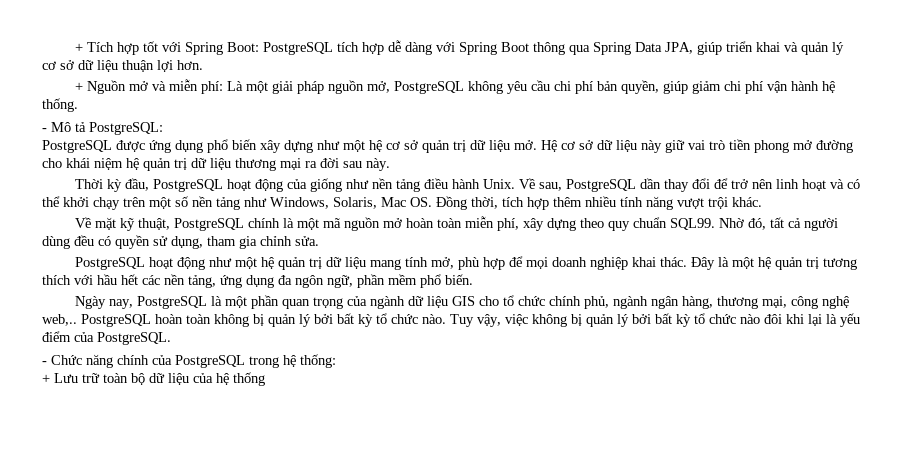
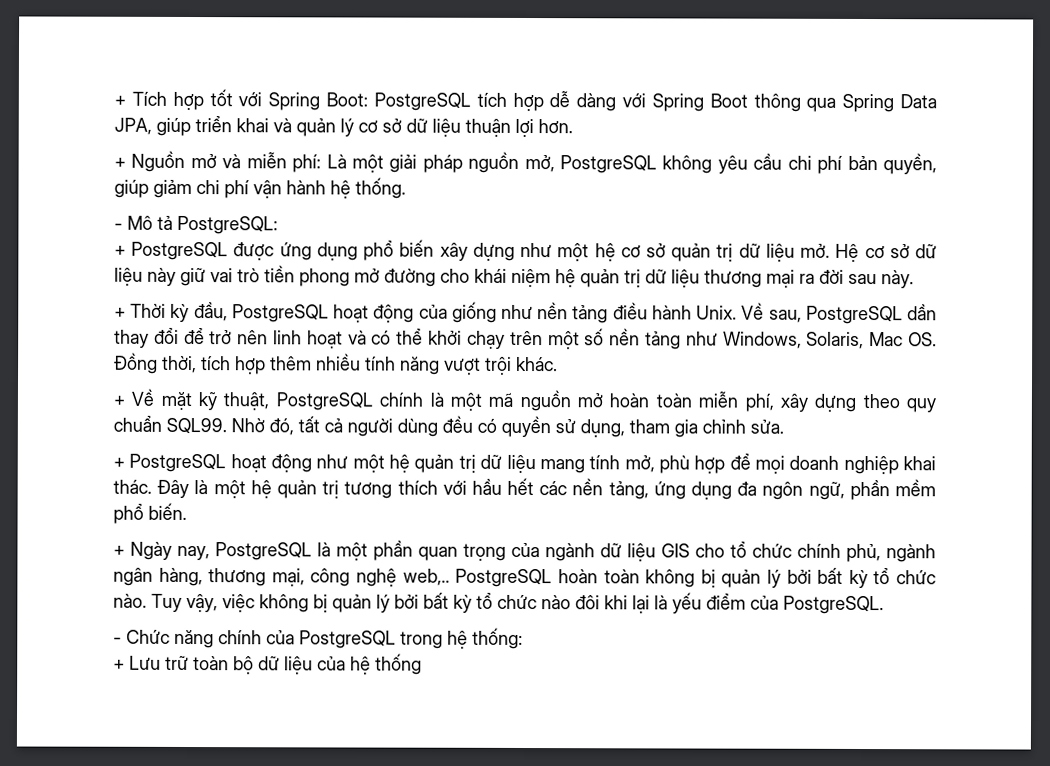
(163, 128) none -> [114,245,126,256] +
(390, 164) none -> [114,307,126,318] +
(762, 202) none -> [113,395,125,406] +
(319, 241) none -> [113,457,125,468] +
(473, 279) none -> [113,545,125,556] +

